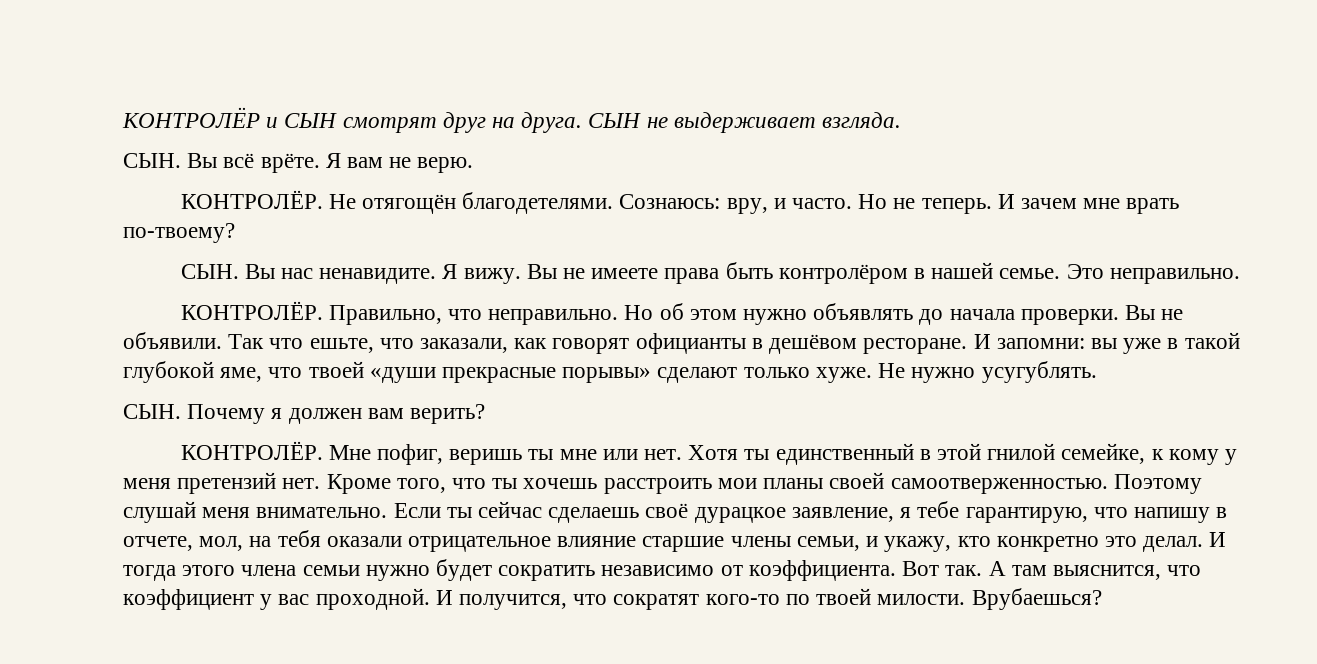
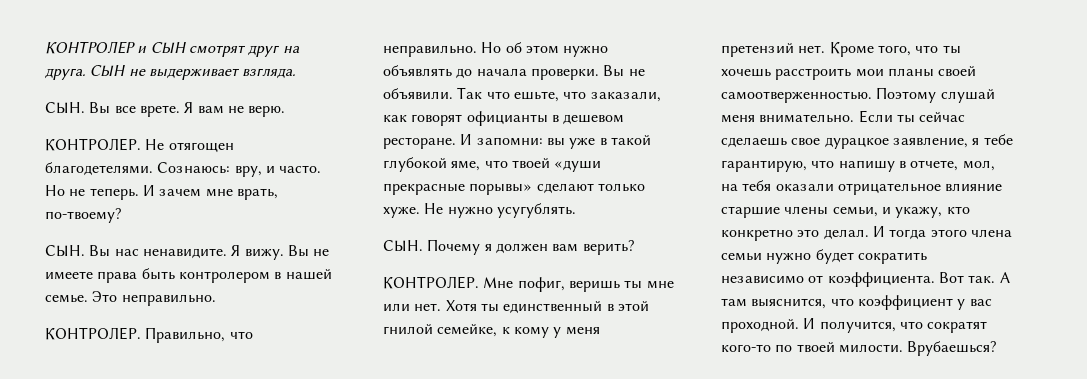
[122,107,260,128] КОНТРОЛЁР -> [45,41,135,54] КОНТРОЛЕР
[223,153,320,173] всё врёте. -> [114,105,180,117] все врете.
[180,190,456,214] КОНТРОЛЁР. Не отягощён -> [45,138,234,153] КОНТРОЛЕР. Не отягощен
[1126,198,1180,214] врать -> [236,188,278,200] врать,
[778,264,908,284] контролёром -> [178,271,270,283] контролером
[180,301,323,320] КОНТРОЛЁР. -> [45,327,141,340] КОНТРОЛЕР.
[769,334,858,354] дешёвом -> [563,114,625,125] дешевом
[180,441,323,460] КОНТРОЛЁР. -> [383,276,479,289] КОНТРОЛЕР.
[645,503,689,518] своё -> [791,137,821,146] свое

